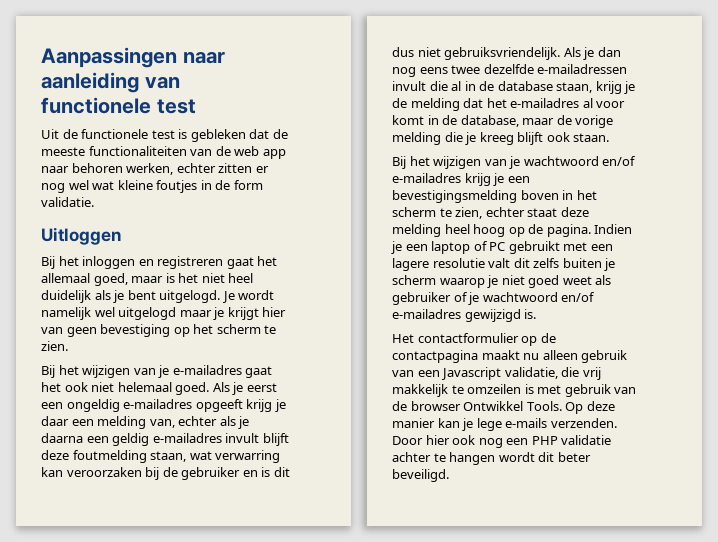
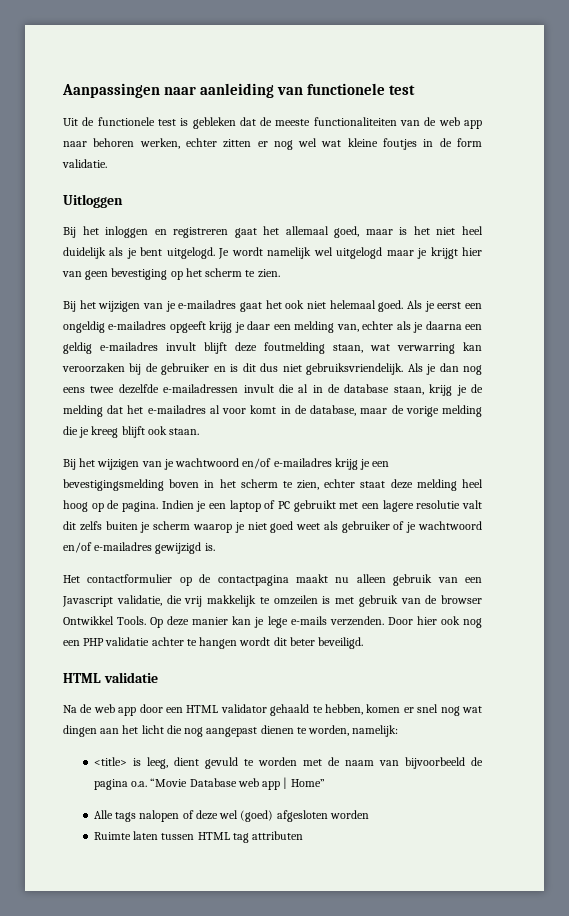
(449, 475) none -> [63,672,158,683] [63,704,482,716] [63,725,399,737] [93,757,483,769] [93,777,325,790] [93,810,369,822] [93,831,304,843] // HTML validatie // Na de web app door een HTML validator gehaald te hebben, komen er snel nog wat dingen aan het licht die nog aangepast dienen te worden, namelijk: // <title> is leeg, dient gevuld te worden met de naam van bijvoorbeeld de pagina o.a. “Movie Database web app | Home” // Alle tags nalopen of deze wel (goed) afgesloten worden // Ruimte laten tussen HTML tag attributen

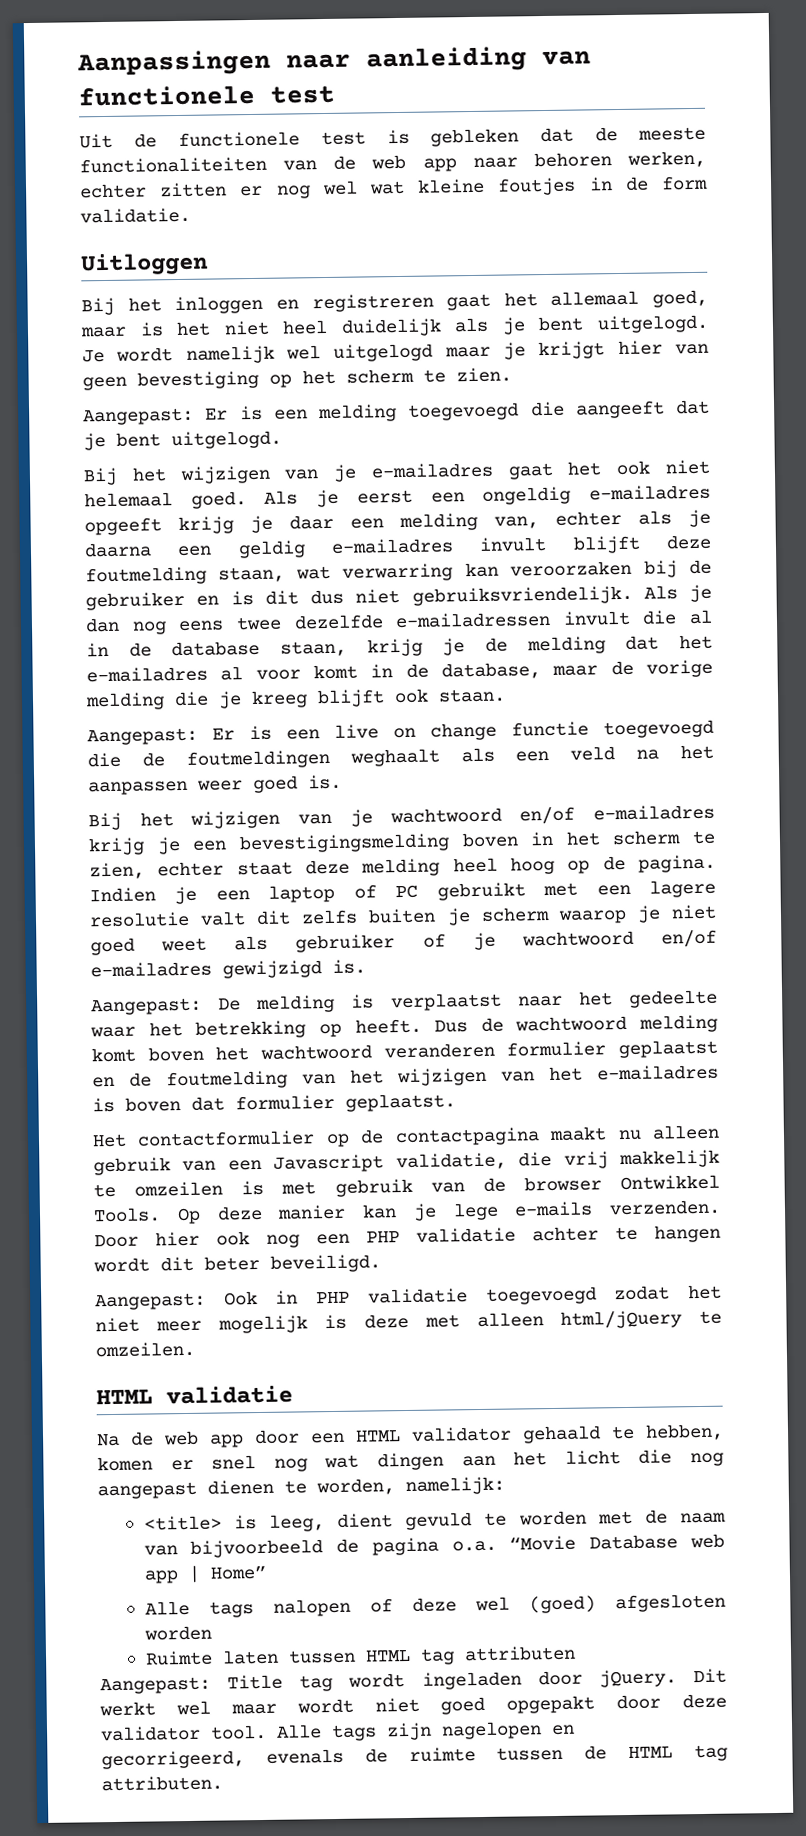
(280, 273) none -> [83,399,710,426] [83,430,282,451] // Aangepast: Er is een melding toegevoegd die aangeeft dat je bent uitgelogd.
(200, 431) none -> [87,719,714,746] [87,744,714,769] [88,774,342,796] // Aangepast: Er is een live on change functie toegevoegd die de foutmeldingen weghaalt als een veld na het aanpassen weer goed is.
(215, 547) none -> [91,989,718,1016] [90,1014,718,1039] [91,1039,718,1063] [92,1064,719,1090] [92,1093,456,1113] // Aangepast: De melding is verplaatst naar het gedeelte waar het betrekking op heeft. Dus de wachtwoord melding komt boven het wachtwoord veranderen formulier geplaatst en de foutmelding van het wijzigen van het e-mailadres is boven dat formulier geplaatst.
(364, 643) none -> [95,1284,722,1311] [95,1310,722,1334] [95,1341,195,1358] // Aangepast: Ook in PHP validatie toegevoegd zodat het niet meer mogelijk is deze met alleen html/jQuery te omzeilen.
(304, 835) none -> [100,1668,727,1695] [99,1693,727,1717] [100,1721,575,1742] [101,1744,728,1770] [101,1775,223,1792] // Aangepast: Title tag wordt ingeladen door jQuery. Dit werkt wel maar wordt niet goed opgepakt door deze validator tool. Alle tags zijn nagelopen en gecorrigeerd, evenals de ruimte tussen de HTML tag attributen.

